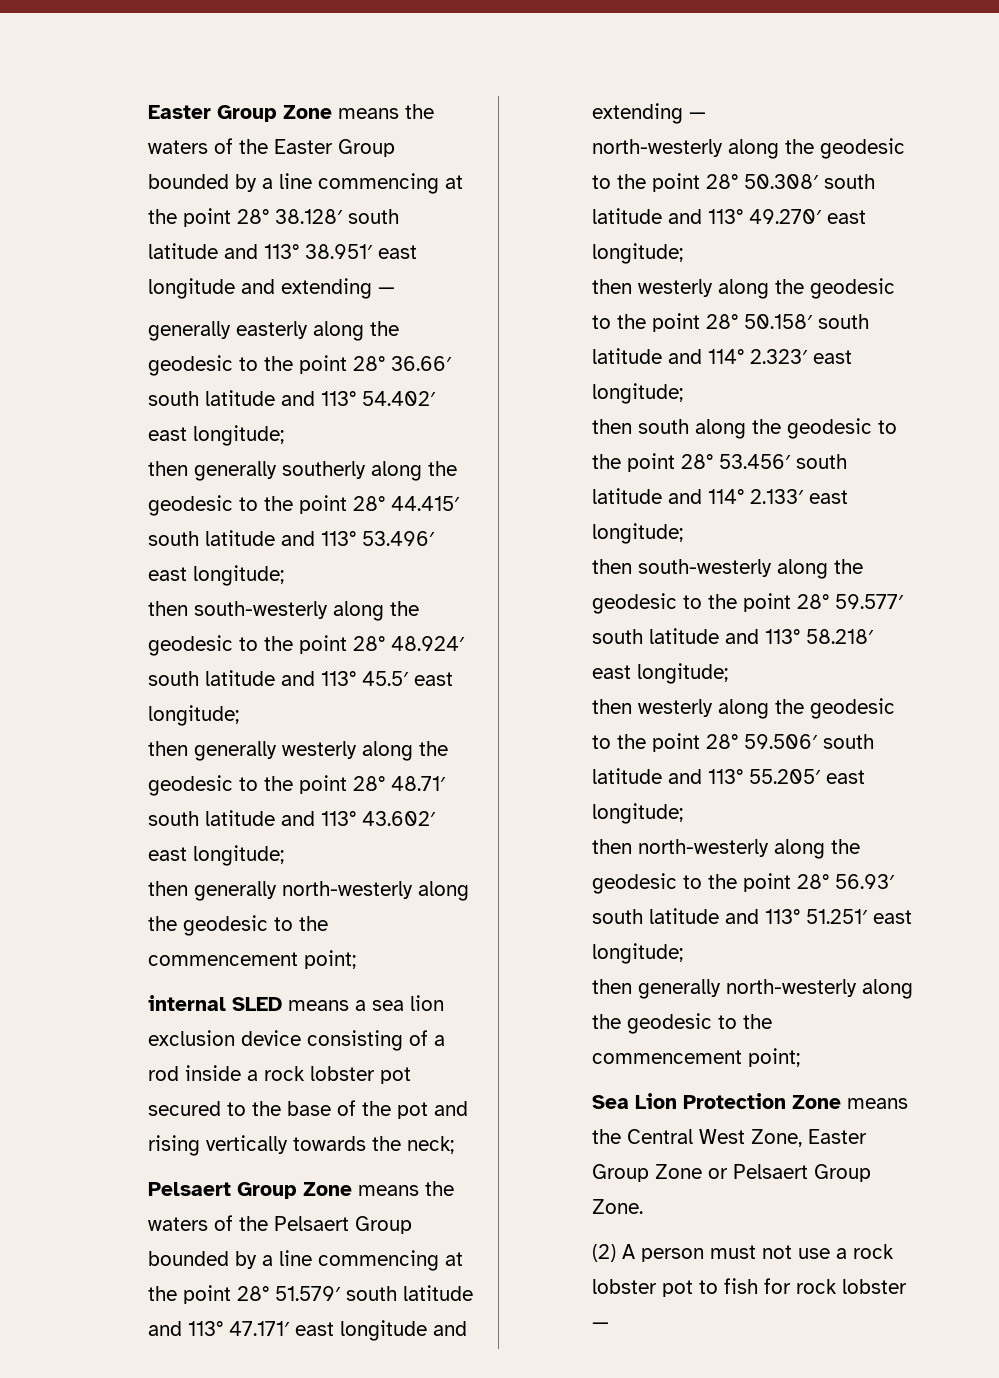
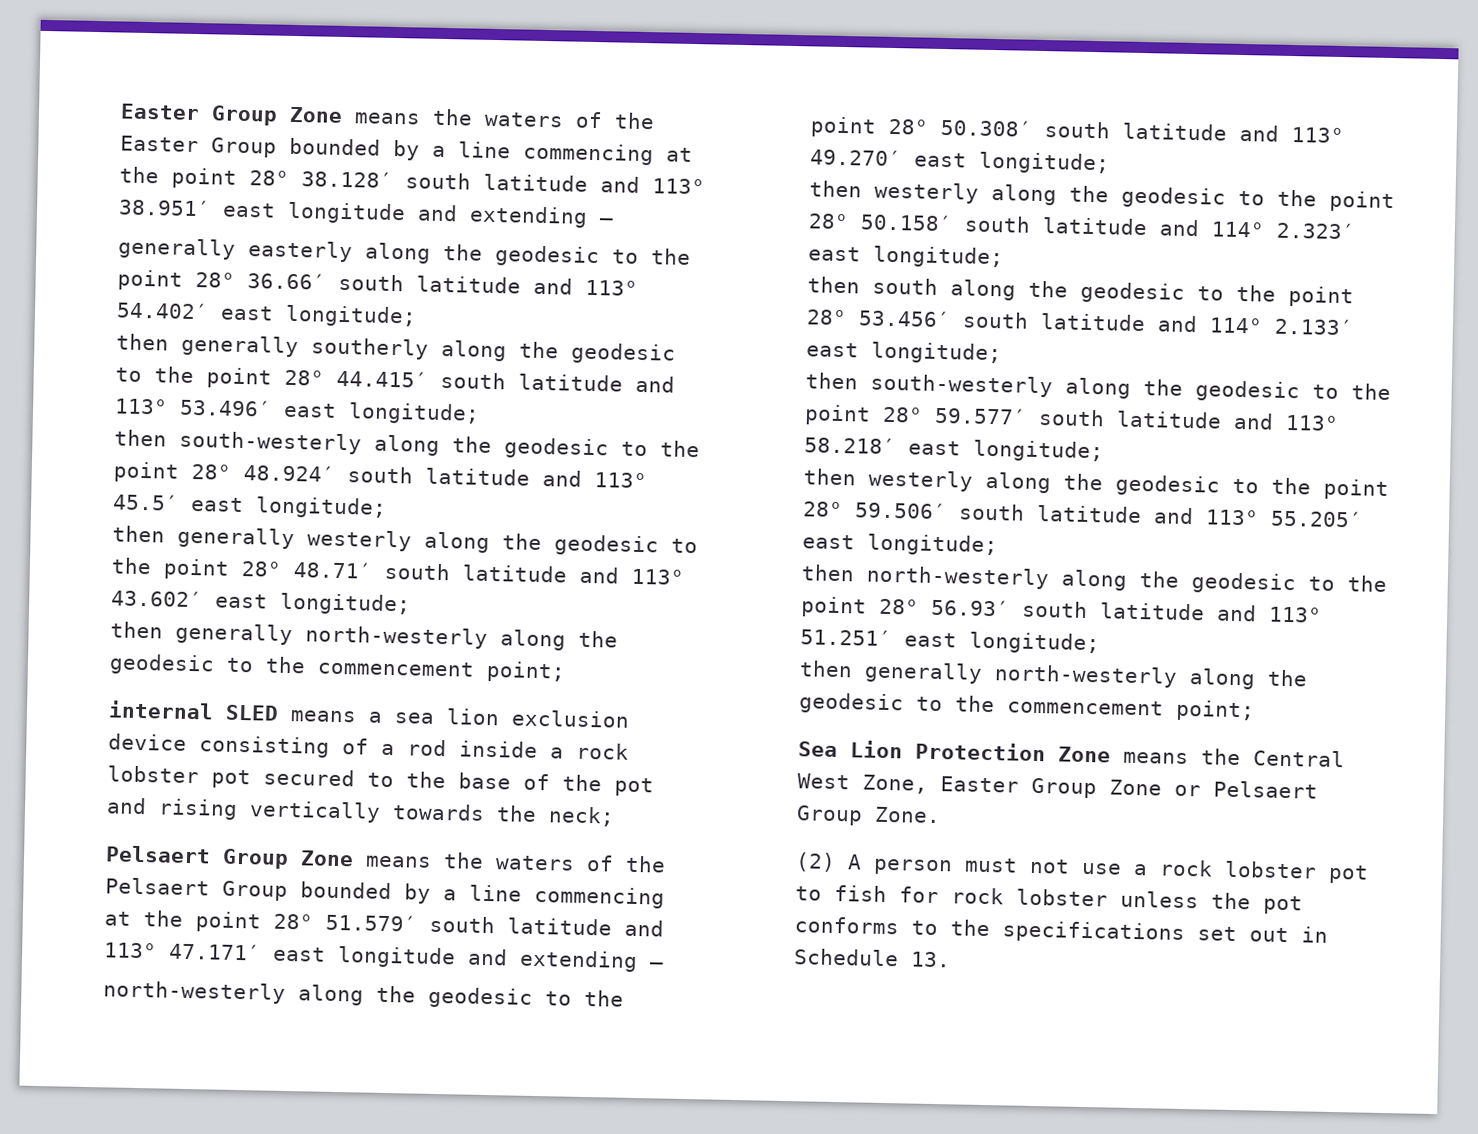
[591,1322,609,1329] — -> [1119,890,1303,915] [793,916,1328,945] [793,948,951,968] unless the pot conforms to the specifications set out in Schedule 13.

